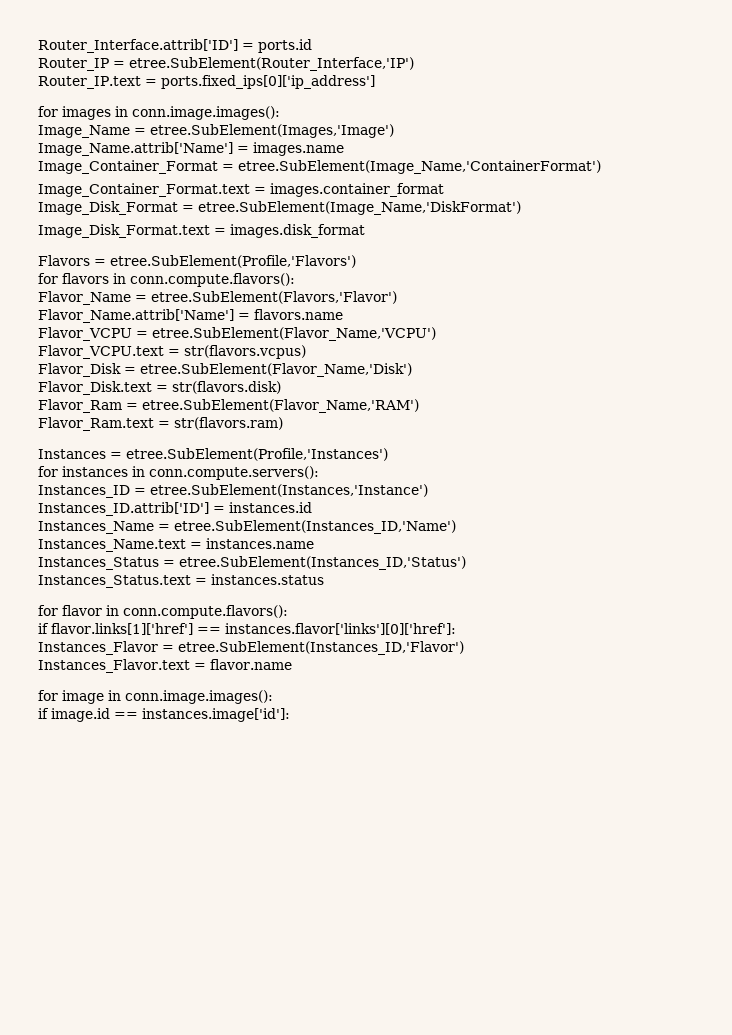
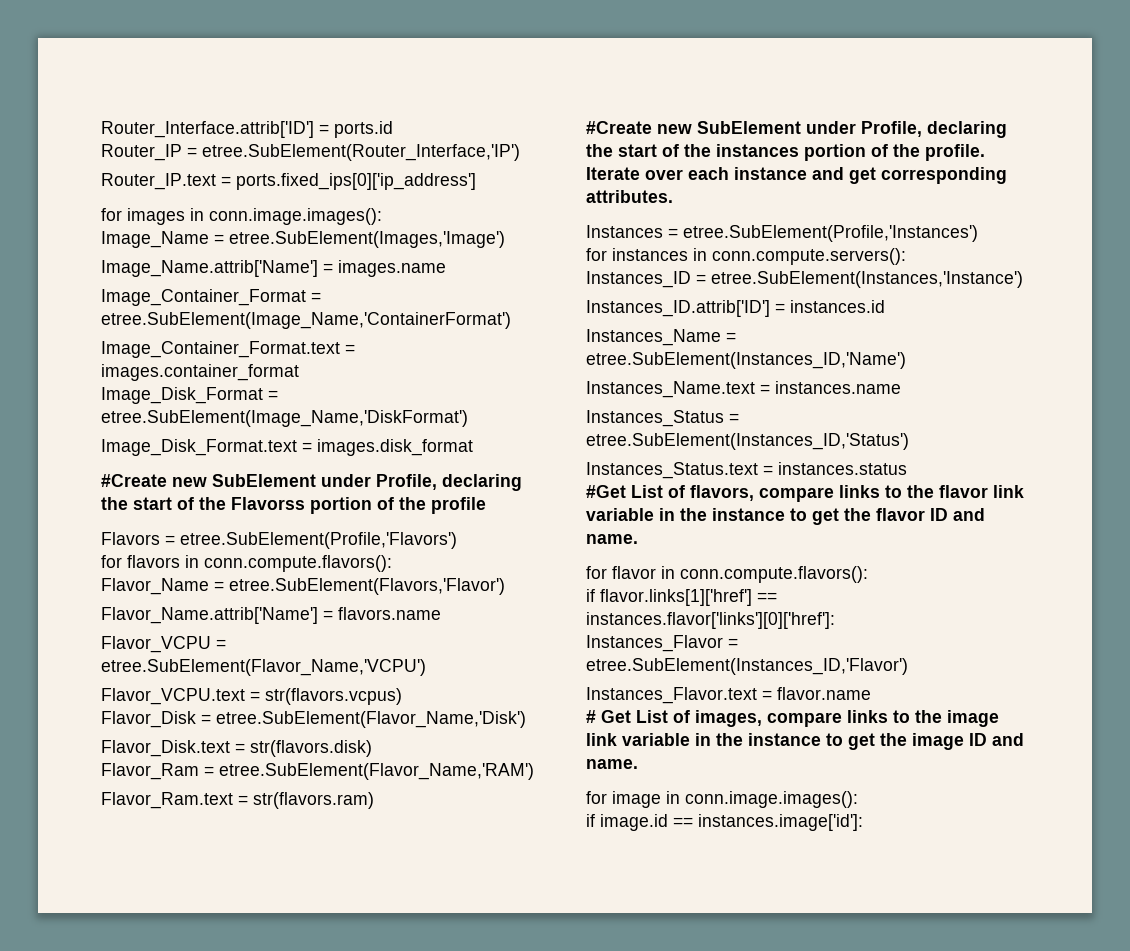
(365, 231) none -> [101,474,522,491] [101,497,486,514] // #Create new SubElement under Profile, declaring the start of the Flavorss portion of the profile
(283, 423) none -> [586,121,1007,138] [586,144,985,161] [586,167,1007,184] [586,190,673,203] // #Create new SubElement under Profile, declaring the start of the instances portion of the profile. Iterate over each instance and get corresponding attributes.
(324, 579) none -> [586,485,1024,502] [586,508,985,525] [586,534,638,544] // #Get List of flavors, compare links to the flavor link variable in the instance to get the flavor ID and name.
(292, 664) none -> [586,710,999,727] [586,733,1024,750] [586,759,638,769] // # Get List of images, compare links to the image link variable in the instance to get the image ID and name.

